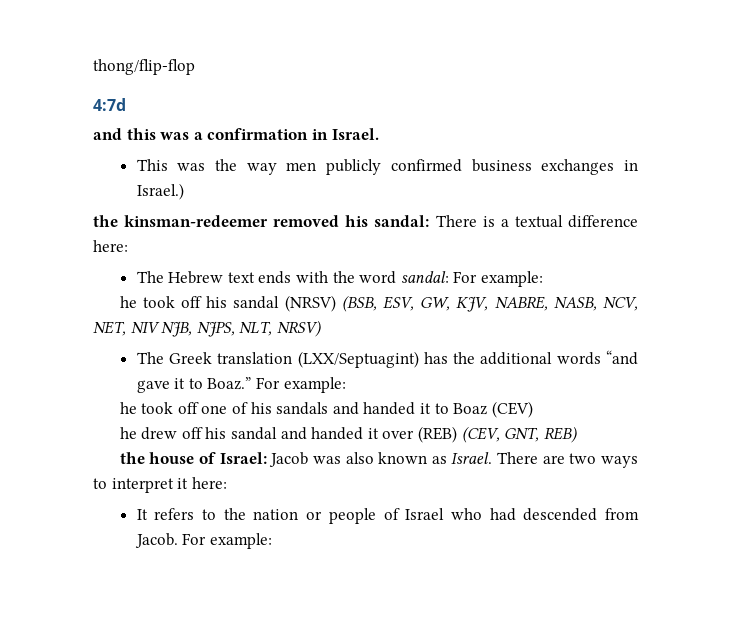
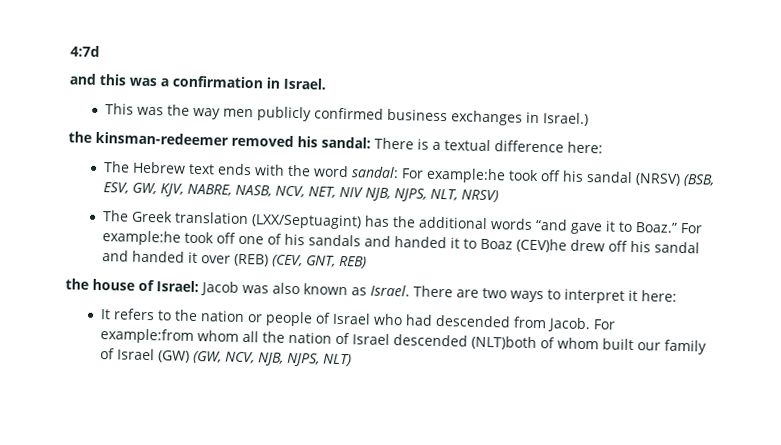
[93,59,195,75] thong/flip-flop // -> (70, 51) none
[480,271,543,287] [119,296,137,308] example: // he -> [426,167,507,184] example:he
[283,377,346,393] [119,402,137,414] example: // he -> [102,230,182,246] example:he
[491,401,533,418] [119,427,137,439] (CEV) // he -> [516,238,568,253] (CEV)he
[209,533,272,549] example: -> [100,328,708,355] [100,348,353,367] example:from whom all the nation of Israel descended (NLT)both of whom built our family of Israel (GW) (GW, NCV, NJB, NJPS, NLT)

